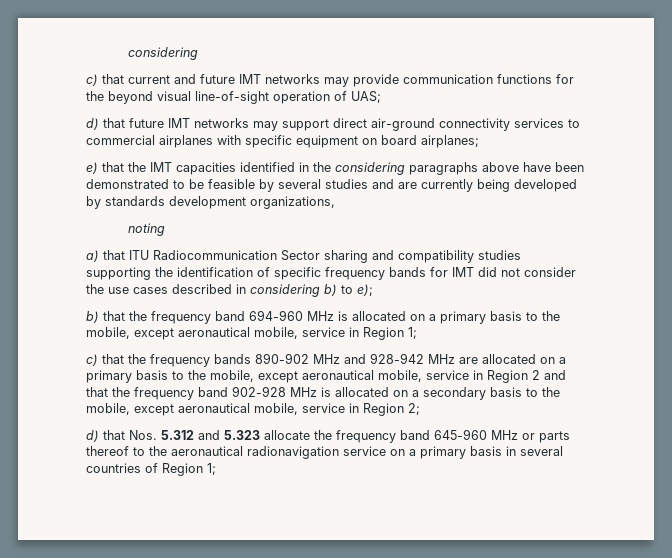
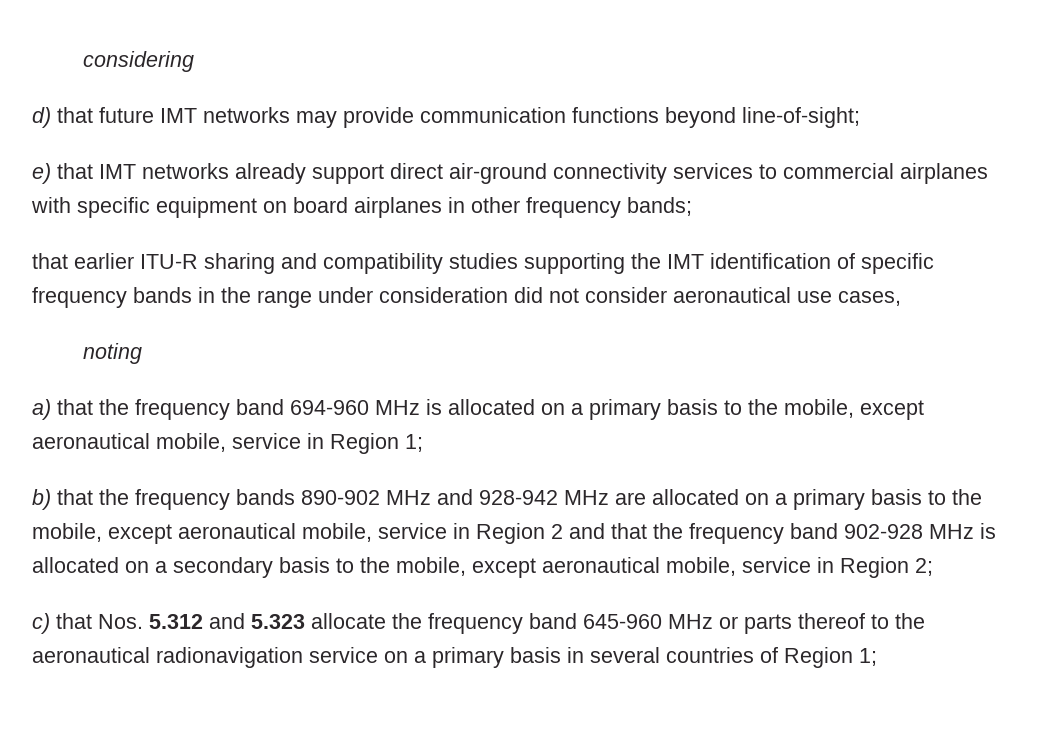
[86,74,196,86] c) that current and -> [32,107,93,128] d) that
[556,74,574,84] [86,91,381,104] [86,118,278,131] for the beyond visual line-of-sight operation of UAS; // d) that future IMT networks may -> [665,107,860,128] [32,163,306,184] beyond line-of-sight; // e) that IMT networks already
[421,135,479,148] [86,162,584,175] [86,179,577,192] [86,196,335,209] [128,223,166,236] [86,250,320,262] airplanes; // e) that the IMT capacities identified in the considering paragraphs above have been demonstrated to be feasible by several studies and are currently being developed by standards development organizations, // noting // a) that ITU Radiocommunication Sector -> [354,197,692,218] [32,253,198,269] airplanes in other frequency bands; // that earlier ITU-R
(173, 272) none -> [667,254,704,269] IMT
[430,267,576,277] [86,284,373,297] [86,311,99,323] for IMT did not consider the use cases described in considering b) to e); // b) -> [198,287,901,308] [82,343,142,364] [32,399,51,420] in the range under consideration did not consider aeronautical use cases, // noting // a)
[86,354,98,366] c) -> [32,489,51,510] b)
[86,430,99,442] d) -> [32,613,50,634] c)

